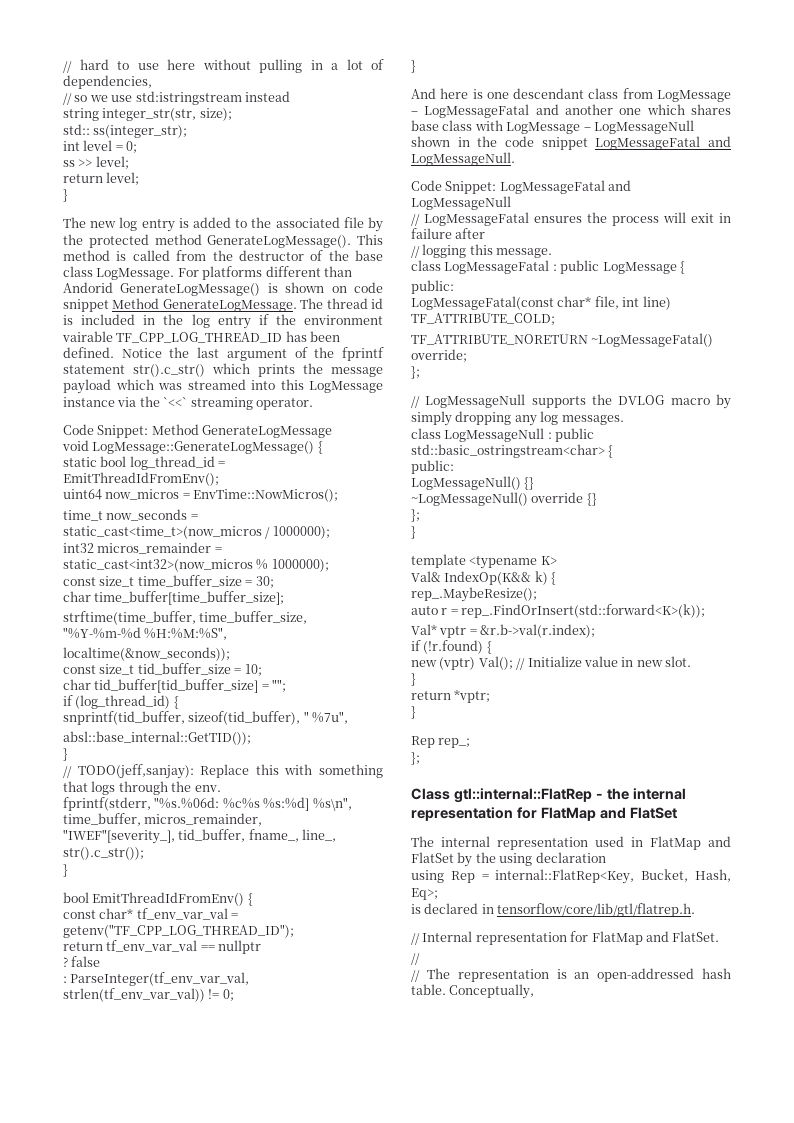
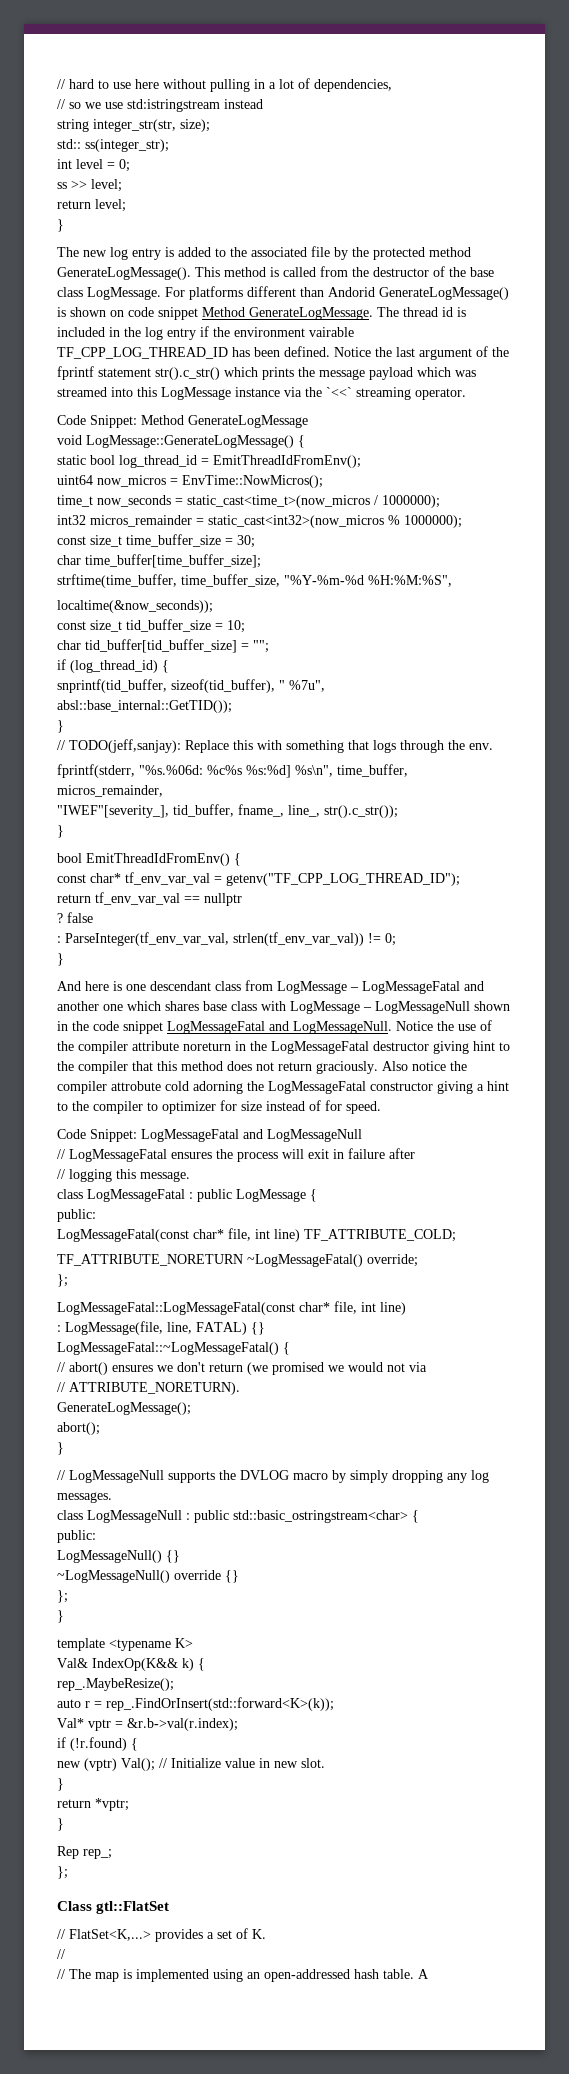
(515, 159) none -> [396,1020,492,1031] [57,1041,510,1054] [57,1061,467,1074] [57,1081,509,1094] [57,1100,381,1114] Notice the use of the compiler attribute noreturn in the LogMessageFatal destructor giving hint to the compiler that this method does not return graciously. Also notice the compiler attrobute cold adorning the LogMessageFatal constructor giving a hint to the compiler to optimizer for size instead of for speed.
(420, 372) none -> [57,1301,406,1315] [57,1321,265,1335] [57,1342,290,1355] [57,1362,427,1375] [57,1382,240,1395] [57,1402,191,1415] [57,1422,100,1435] [57,1442,64,1455] // LogMessageFatal::LogMessageFatal(const char* file, int line) // : LogMessage(file, line, FATAL) {} // LogMessageFatal::~LogMessageFatal() { // // abort() ensures we don't return (we promised we would not via // // ATTRIBUTE_NORETURN). // GenerateLogMessage(); // abort(); // }
[453,788,686,803] [411,807,677,821] [411,836,731,850] [411,852,606,867] [411,869,731,884] [411,888,438,900] [411,903,696,917] [411,931,720,945] gtl::internal::FlatRep - the internal representation for FlatMap and FlatSet // The internal representation used in FlatMap and FlatSet by the using declaration // using Rep = internal::FlatRep<Key, Bucket, Hash, Eq>; // is declared in tensorflow/core/lib/gtl/flatrep.h. // // Internal representation for FlatMap and FlatSet. -> [96,1901,170,1914] [57,1928,266,1942] gtl::FlatSet // // FlatSet<K,...> provides a set of K.
[457,969,567,982] representation is -> [95,1969,243,1982] map is implemented using
[449,984,535,999] Conceptually, -> [418,1969,429,1979] A

